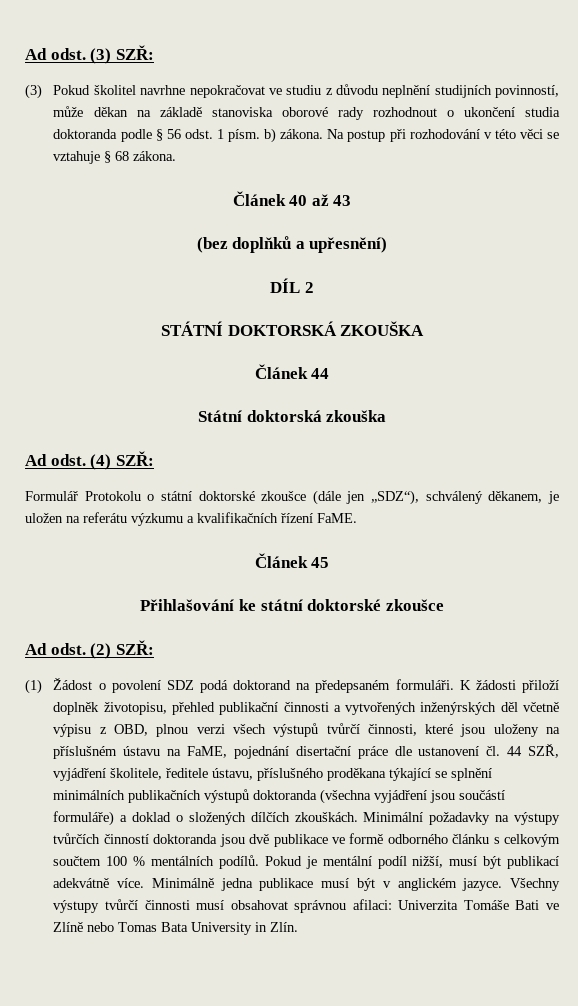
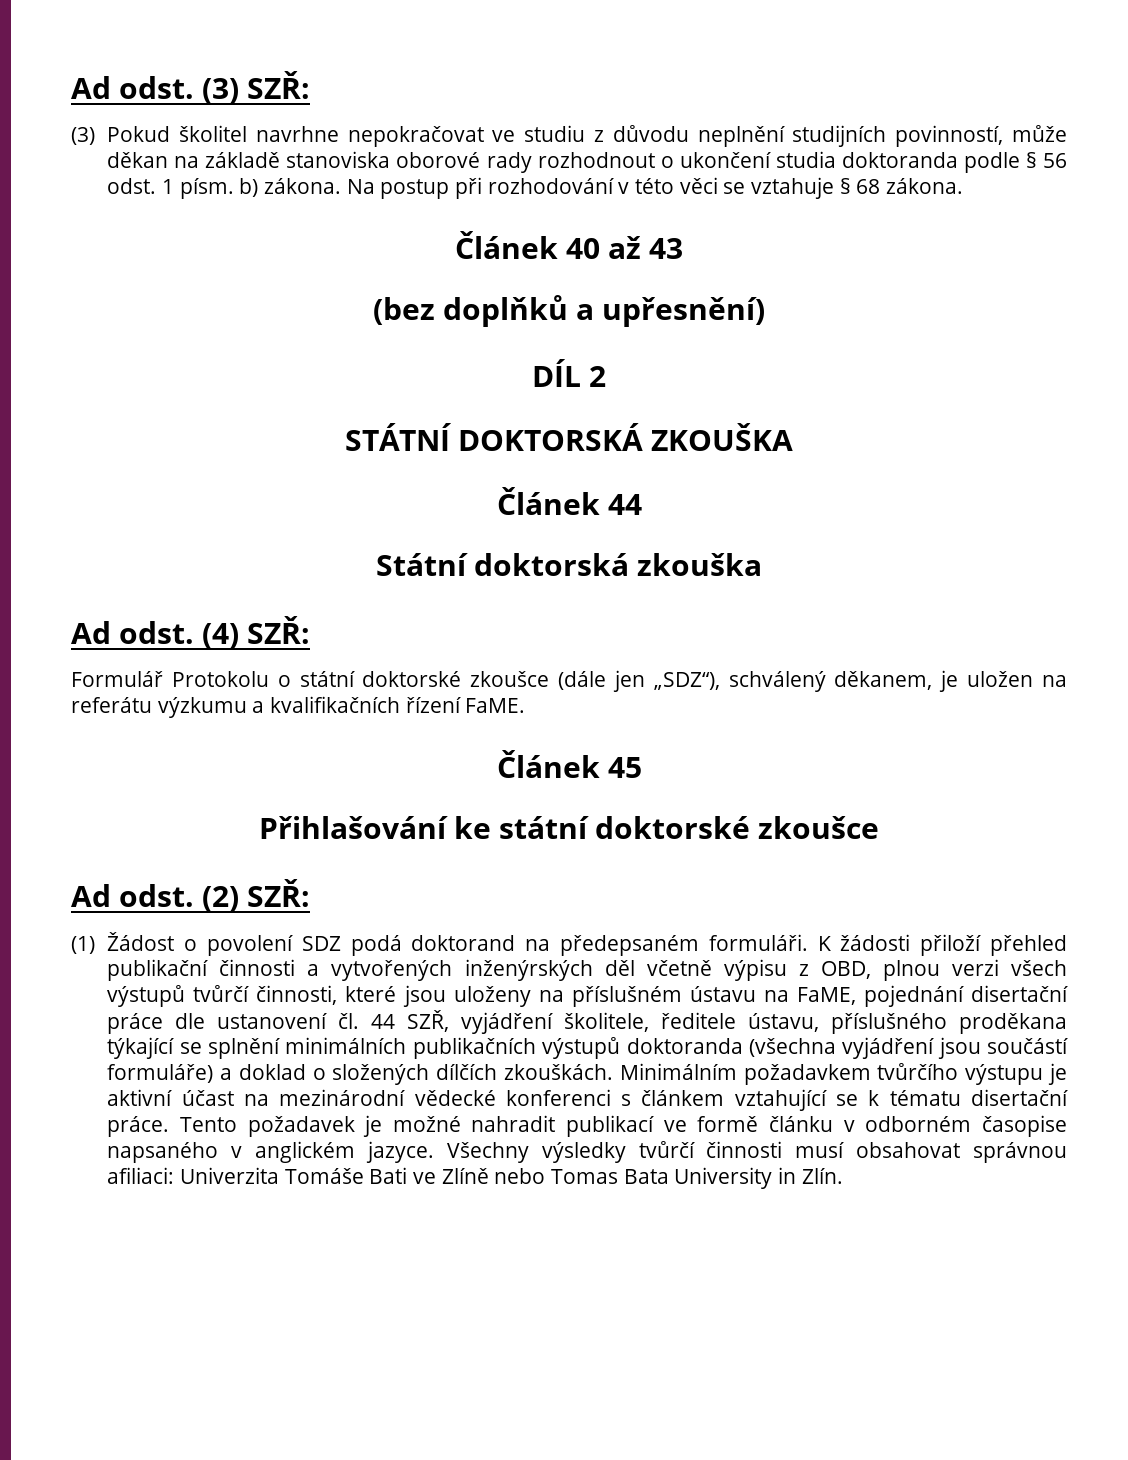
[53,702,167,715] doplněk životopisu, -> (982, 945) none
[363,812,560,825] [53,833,561,847] [53,855,560,869] [53,878,375,891] Minimální požadavky na výstupy tvůrčích činností doktoranda jsou dvě publikace ve formě odborného článku s celkovým součtem 100 % mentálních podílů. Pokud je mentální podíl nižší, musí být publikací adekvátně více. Minimálně jedna publikace musí být -> [619,1063,1067,1085] [107,1089,1068,1111] [107,1115,1068,1137] [107,1142,219,1163] Minimálním požadavkem tvůrčího výstupu je aktivní účast na mezinárodní vědecké konferenci s článkem vztahující se k tématu disertační práce. Tento požadavek je možné nahradit publikací ve formě článku v odborném časopise napsaného
[53,900,100,913] výstupy -> [541,1142,626,1163] výsledky
[352,899,392,910] afilaci: -> [107,1167,175,1184] afiliaci:

